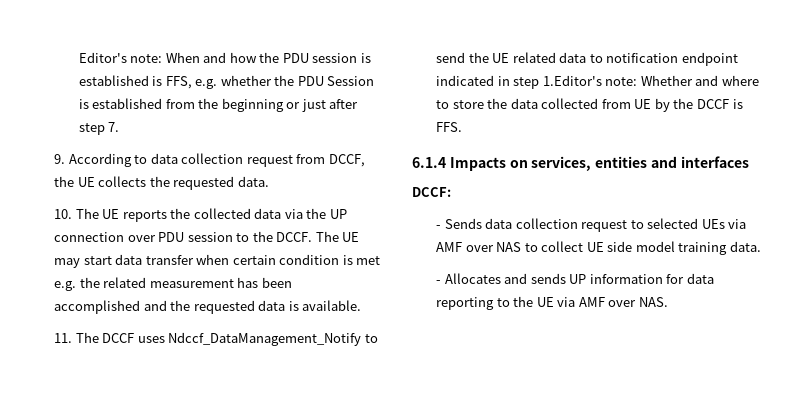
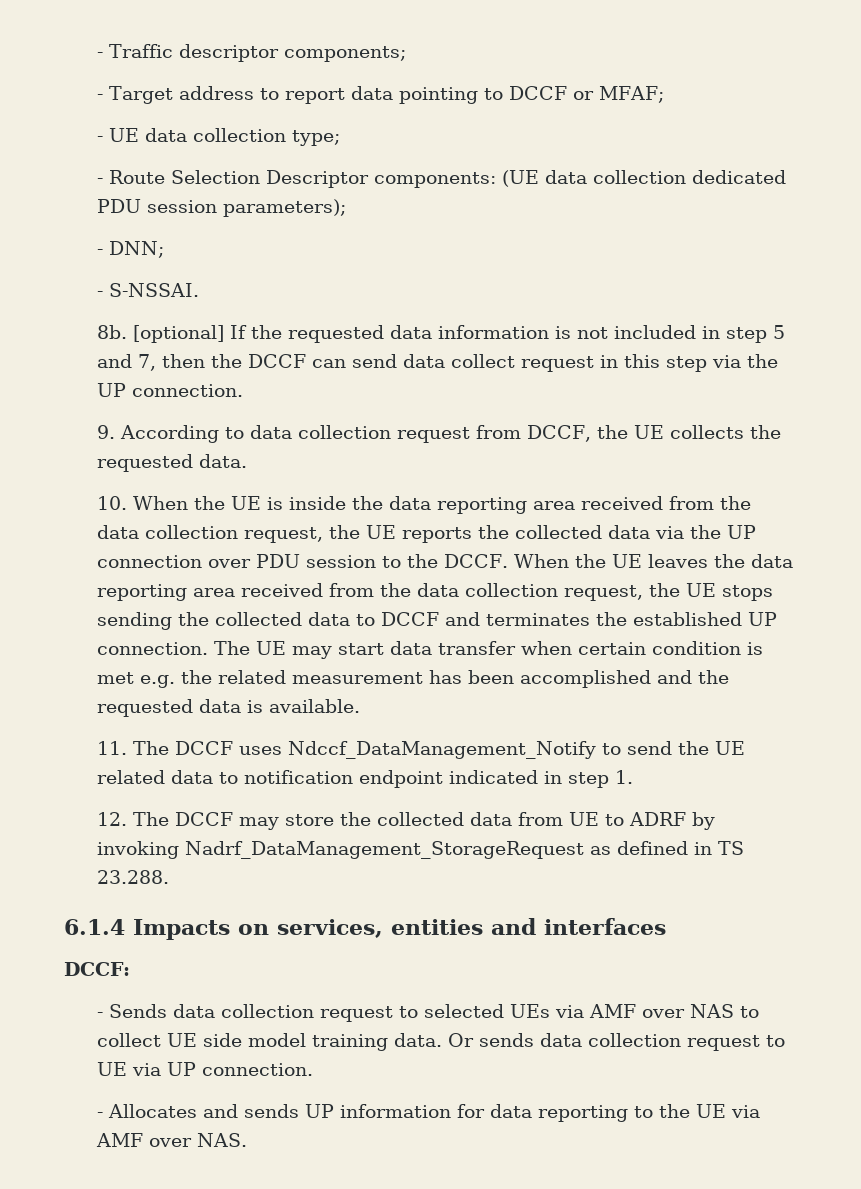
[78,52,371,63] [78,75,375,89] [78,98,359,112] [78,122,120,135] Editor's note: When and how the PDU session is established is FFS, e.g. whether the PDU Session is established from the beginning or just after step 7. -> [96,44,406,62] [96,86,664,104] [96,128,340,146] [96,170,786,188] [96,199,346,217] [96,241,164,258] [96,283,199,297] [96,325,785,343] [96,354,778,372] [96,383,243,397] - Traffic descriptor components; // - Target address to report data pointing to DCCF or MFAF; // - UE data collection type; // - Route Selection Descriptor components: (UE data collection dedicated PDU session parameters); // - DNN; // - S-NSSAI. // 8b. [optional] If the requested data information is not included in step 5 and 7, then the DCCF can send data collect request in this step via the UP connection.
[75,208,99,219] The -> [132,496,751,514] [96,525,360,543] When the UE is inside the data reporting area received from the data collection request, the
(313, 237) none -> [513,554,793,568] [96,583,773,601] [96,612,777,630] [96,642,208,655] When the UE leaves the data reporting area received from the data collection request, the UE stops sending the collected data to DCCF and terminates the established UP connection.
[542,75,759,86] [436,98,743,112] [436,122,463,132] 1.Editor's note: Whether and where to store the data collected from UE by the DCCF is FFS. -> [614,770,633,784] [96,812,715,830] [96,841,744,859] [96,870,169,884] 1. // 12. The DCCF may store the collected data from UE to ADRF by invoking Nadrf_DataManagement_StorageRequest as defined in TS 23.288.
(761, 246) none -> [447,1033,785,1051] [96,1062,313,1076] Or sends data collection request to UE via UP connection.

